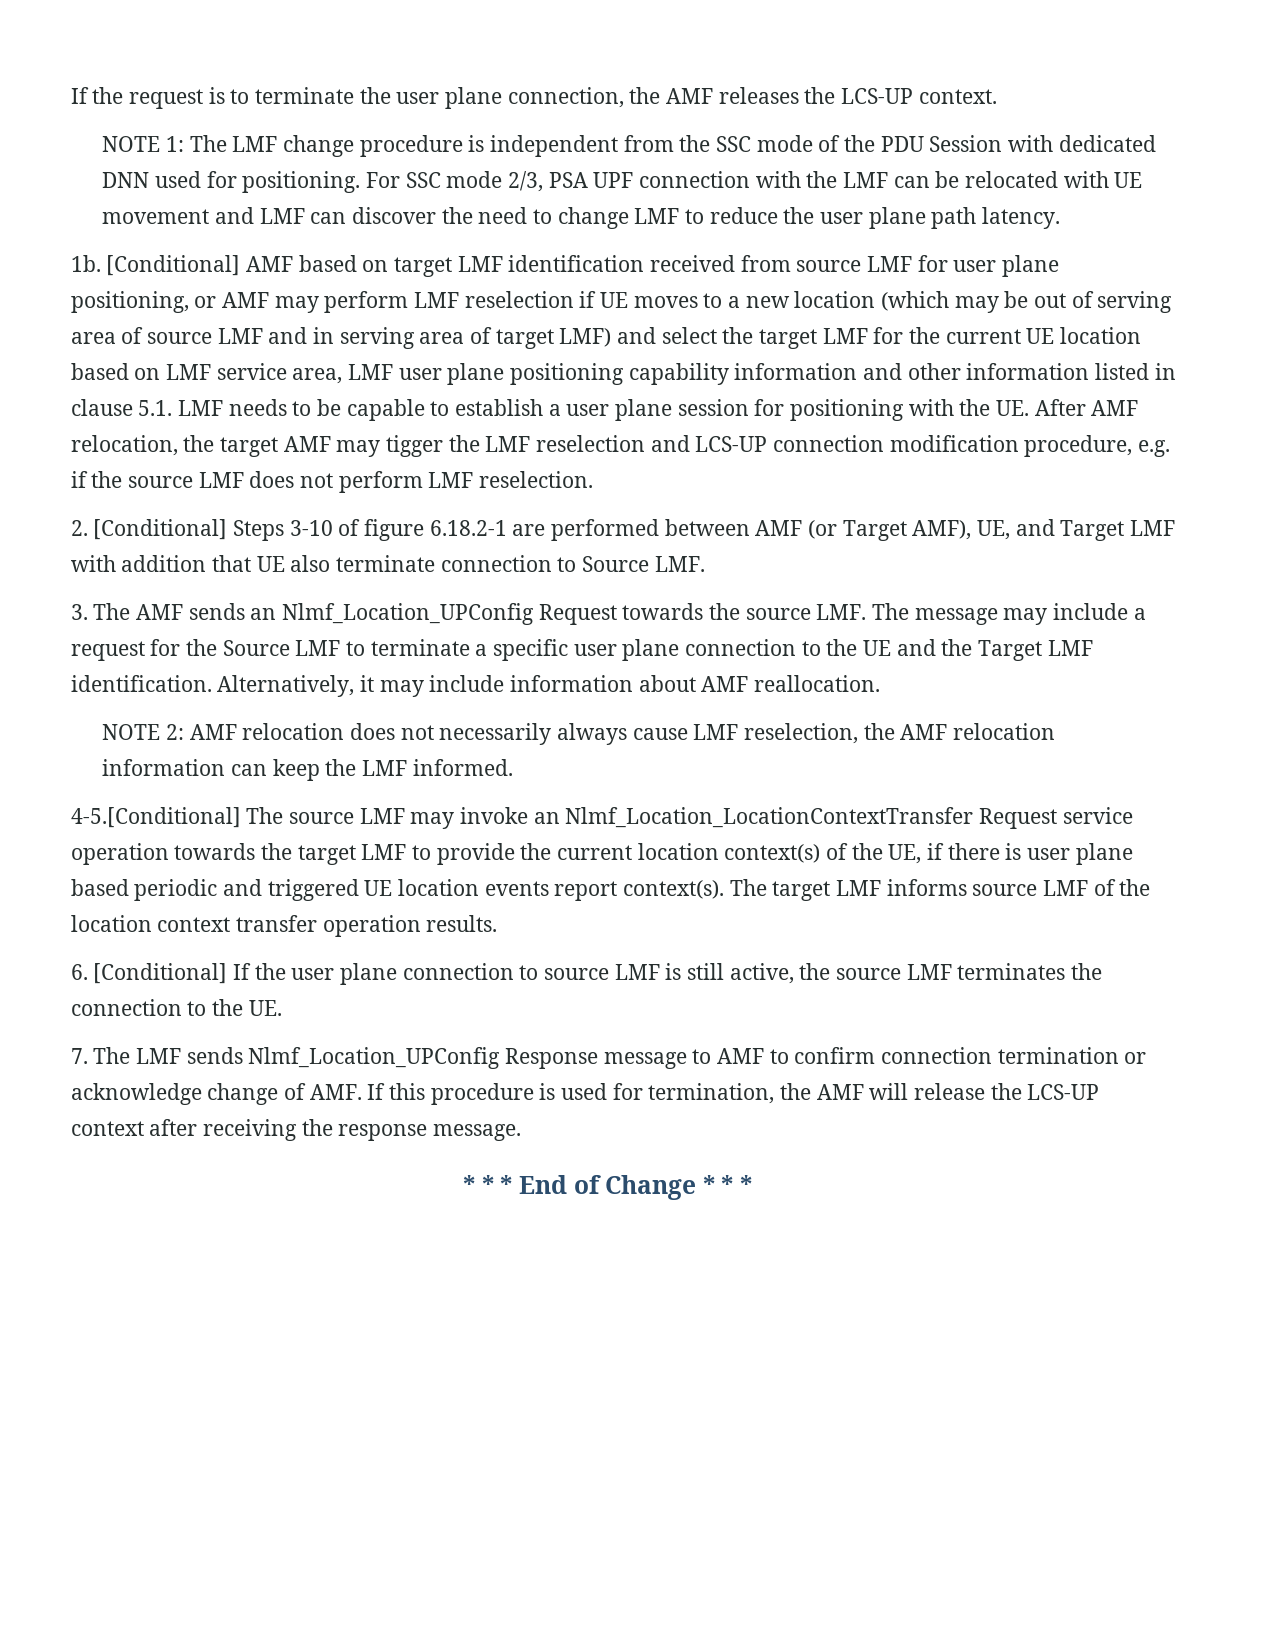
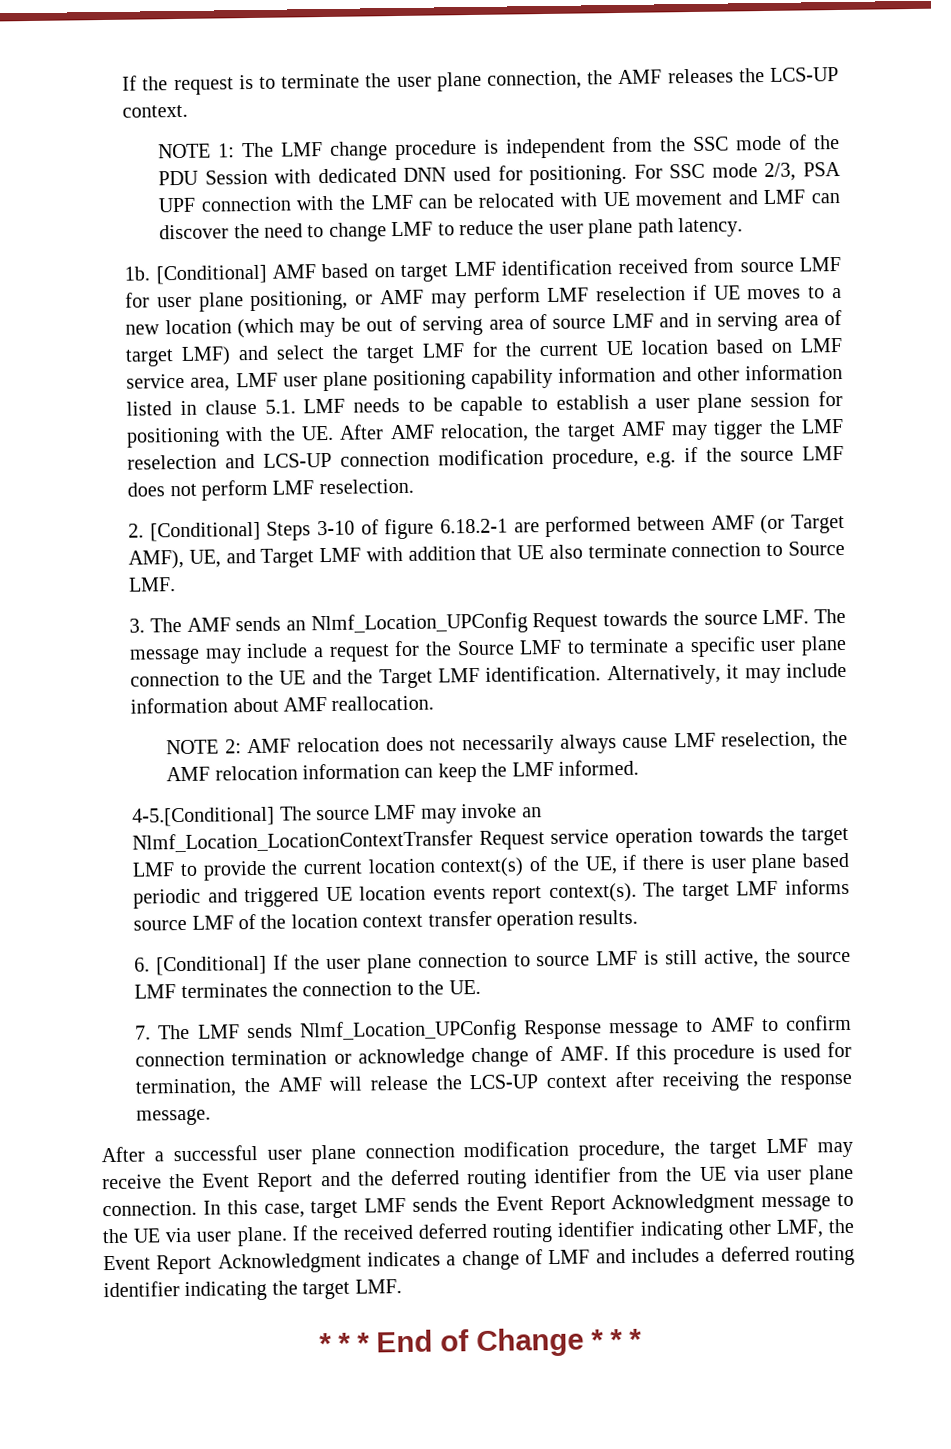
(522, 1132) none -> [101,1138,853,1165] [102,1164,854,1193] [102,1193,854,1219] [102,1218,854,1247] [103,1245,855,1275] [103,1279,402,1302] // After a successful user plane connection modification procedure, the target LMF may receive the Event Report and the deferred routing identifier from the UE via user plane connection. In this case, target LMF sends the Event Report Acknowledgment message to the UE via user plane. If the received deferred routing identifier indicating other LMF, the Event Report Acknowledgment indicates a change of LMF and includes a deferred routing identifier indicating the target LMF.

